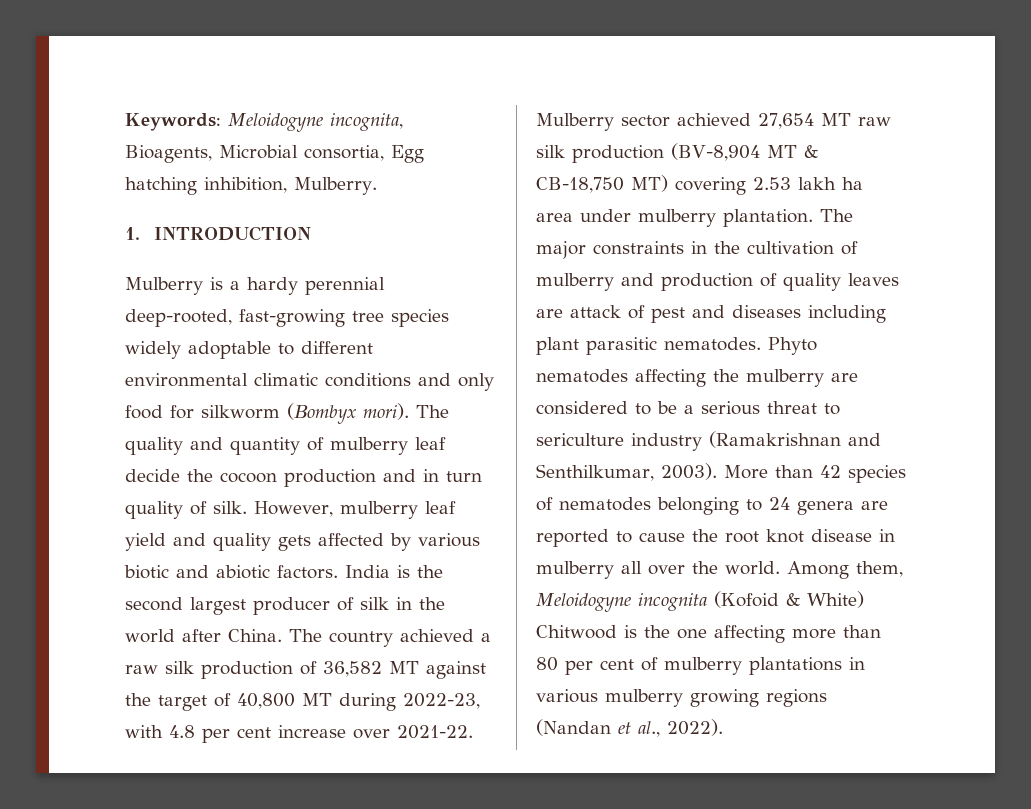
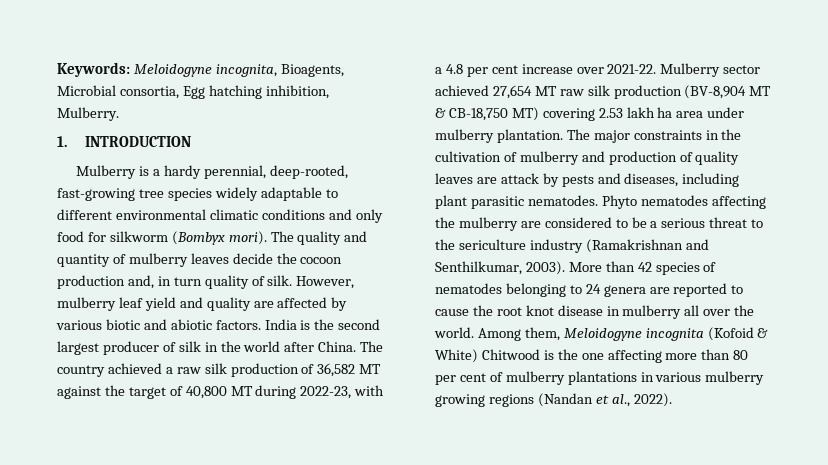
[305,277,385,295] perennial -> [203,165,266,179] perennial,
[188,341,271,359] adoptable -> [260,187,322,201] adaptable
[415,437,446,450] leaf -> [190,253,229,264] leaves
[383,469,416,482] and -> [127,275,154,289] and,
[278,535,311,551] gets -> [253,301,274,308] are
(163, 731) none -> [435,67,442,74] a
[628,305,801,323] of pest and diseases -> [542,173,679,187] by pests and diseases,
(840, 409) none -> [435,239,455,250] the

